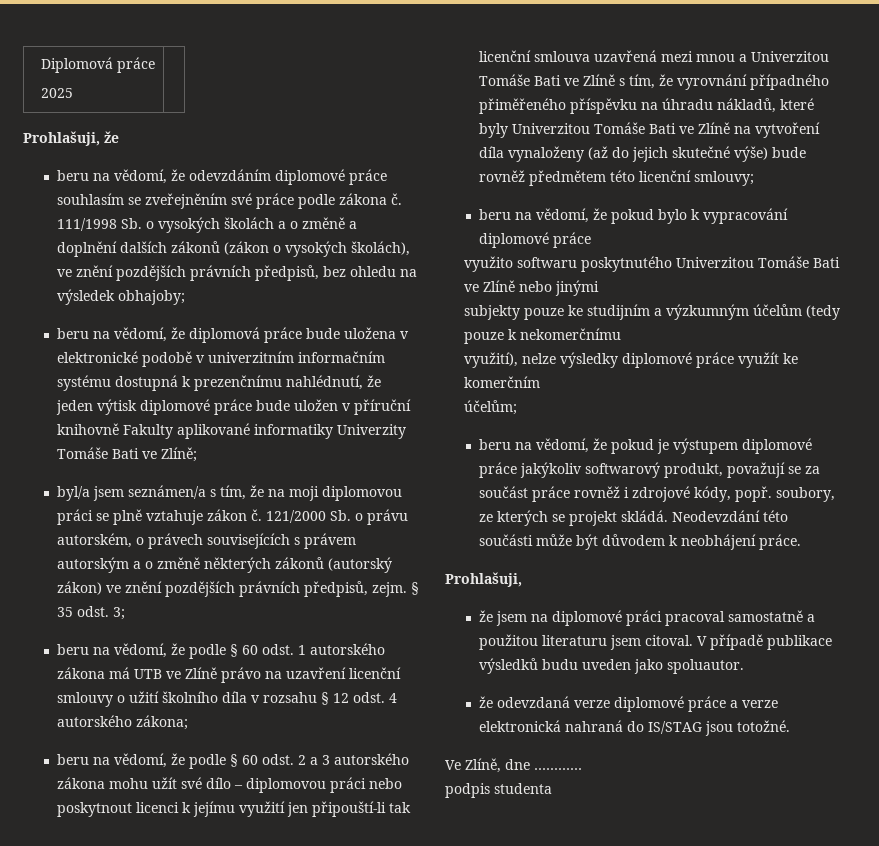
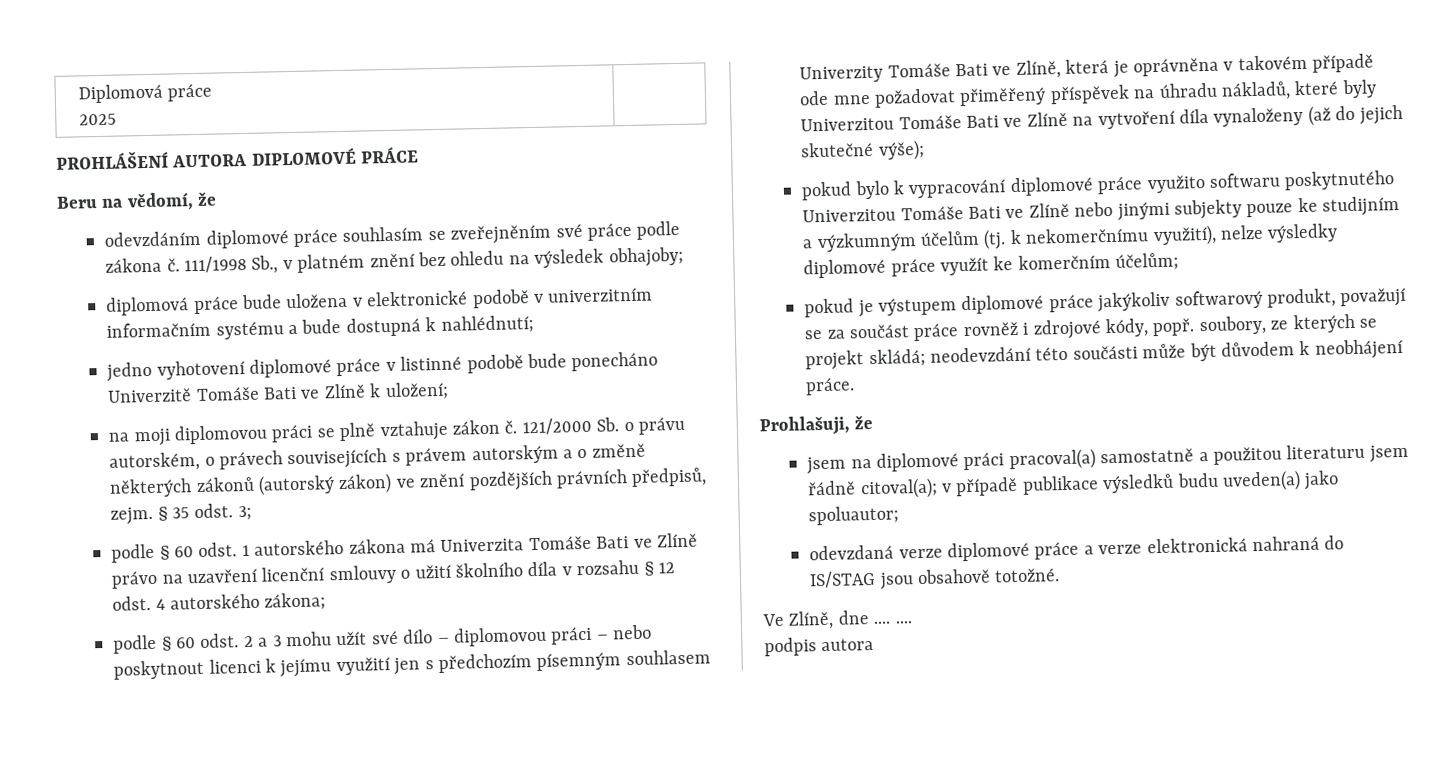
[23,131,119,146] [56,169,185,184] Prohlašuji, že // beru na vědomí, že -> [55,146,420,170] [56,191,218,212] PROHLÁŠENÍ AUTORA DIPLOMOVÉ PRÁCE // Beru na vědomí, že //
[120,217,357,233] [56,241,410,257] [56,265,319,281] Sb. o vysokých školách a o změně a doplnění dalších zákonů (zákon o vysokých školách), ve znění pozdějších právních předpisů, -> [251,253,415,274] Sb., v platném znění
[56,327,185,342] beru na vědomí, že -> (684, 257) none
[114,375,381,391] [55,399,411,415] [56,423,406,439] [56,447,197,462] [56,485,264,501] dostupná k prezenčnímu nahlédnutí, že jeden výtisk diplomové práce bude uložen v příruční knihovně Fakulty aplikované informatiky Univerzity Tomáše Bati ve Zlíně; // byl/a jsem seznámen/a s tím, že -> [288,314,534,337] [106,351,659,382] [107,381,449,403] a bude dostupná k nahlédnutí; // jedno vyhotovení diplomové práce v listinné podobě bude ponecháno Univerzitě Tomáše Bati ve Zlíně k uložení; //
[56,643,185,658] beru na vědomí, že -> (252, 513) none
[133,669,162,679] UTB -> [440,535,630,552] Univerzita Tomáše Bati
[56,753,185,768] beru na vědomí, že -> (327, 601) none
[333,753,409,765] [56,777,105,789] autorského zákona -> (282, 641) none
(366, 785) none -> [596,634,609,640] –
[311,801,411,817] [478,50,829,62] [478,74,829,90] [478,98,637,114] připouští-li tak licenční smlouva uzavřená mezi mnou a Univerzitou Tomáše Bati ve Zlíně s tím, že vyrovnání případného přiměřeného příspěvku -> [424,649,711,674] [799,53,1375,84] [799,84,1130,108] s předchozím písemným souhlasem Univerzity Tomáše Bati ve Zlíně, která je oprávněna v takovém případě ode mne požadovat přiměřený příspěvek
[733,146,806,162] [478,170,754,186] [478,208,607,223] výše) bude rovněž předmětem této licenční smlouvy; // beru na vědomí, že -> [877,139,925,161] výše); //
(591, 240) // -> (1144, 185) none
(599, 288) // -> (1170, 211) none
[805,305,840,320] [463,332,504,344] (tedy pouze -> [983,229,1007,250] (tj.
(621, 334) // -> (1150, 235) none
(540, 382) // -> (1111, 262) none
[478,438,607,453] beru na vědomí, že -> (1180, 261) none
[620,510,760,522] skládá. Neodevzdání -> [868,346,1032,368] skládá; neodevzdání
[478,610,493,622] // že -> [854,414,874,430] že //
[664,611,725,626] pracoval -> [1008,448,1096,471] pracoval(a)
[644,635,707,646] citoval. V -> [807,477,953,500] řádně citoval(a); v
[581,659,744,674] [478,696,493,708] uveden jako spoluautor. // že -> [1222,470,1340,492] [808,505,900,526] uveden(a) jako spoluautor; //
(733, 728) none -> [917,568,992,585] obsahově
[534,768,582,770] ………… -> [873,620,912,624] .... ....
[494,783,552,794] studenta -> [821,637,875,652] autora

